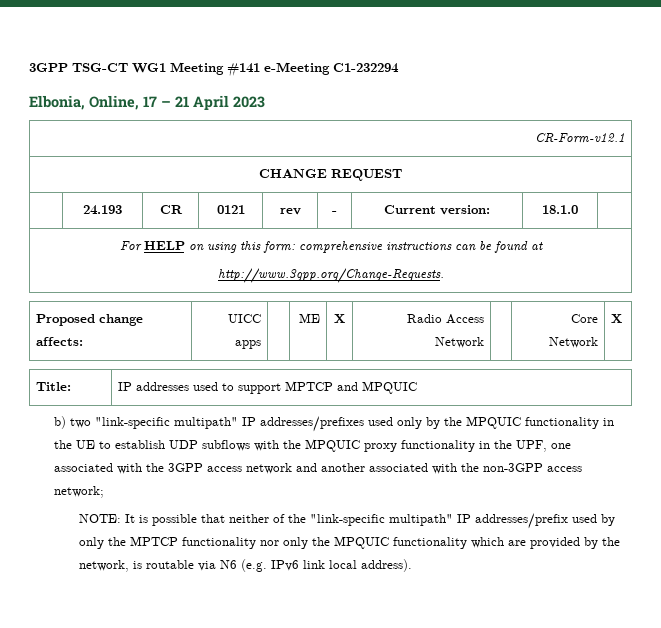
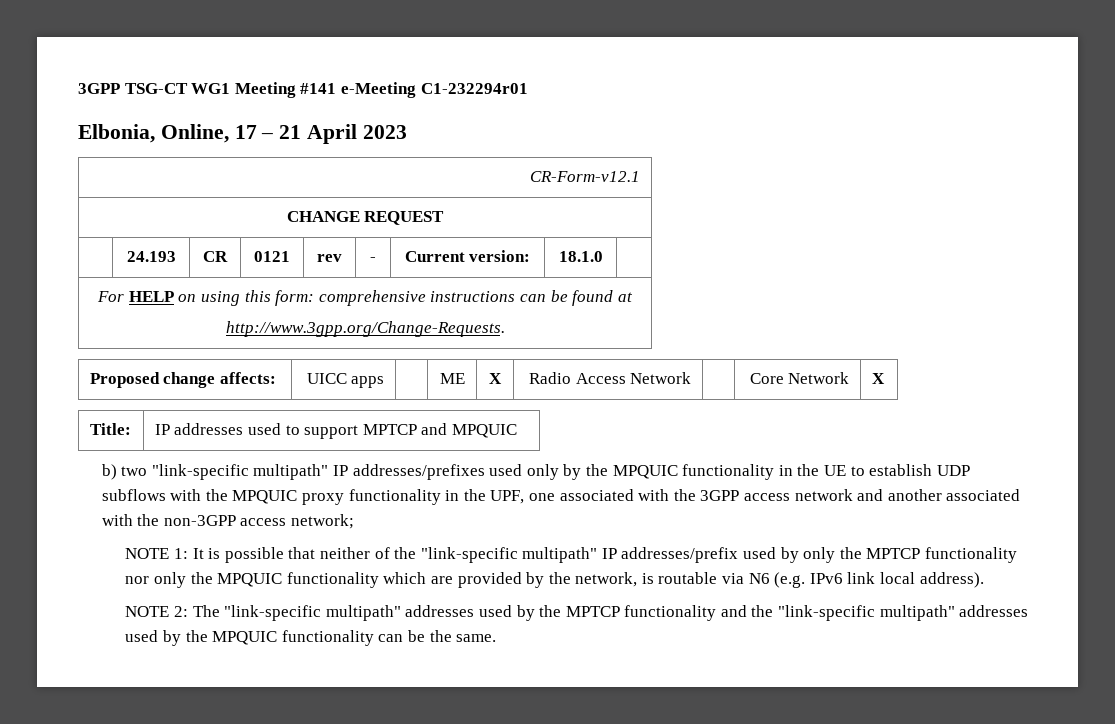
[333,63,399,73] C1-232294 -> [420,83,528,94] C1-232294r01
[78,514,121,523] NOTE: -> [125,548,189,559] NOTE 1:
(412, 565) none -> [125,605,1029,621] [125,630,497,646] // NOTE 2: The "link-specific multipath" addresses used by the MPTCP functionality and the "link-specific multipath" addresses used by the MPQUIC functionality can be the same.

